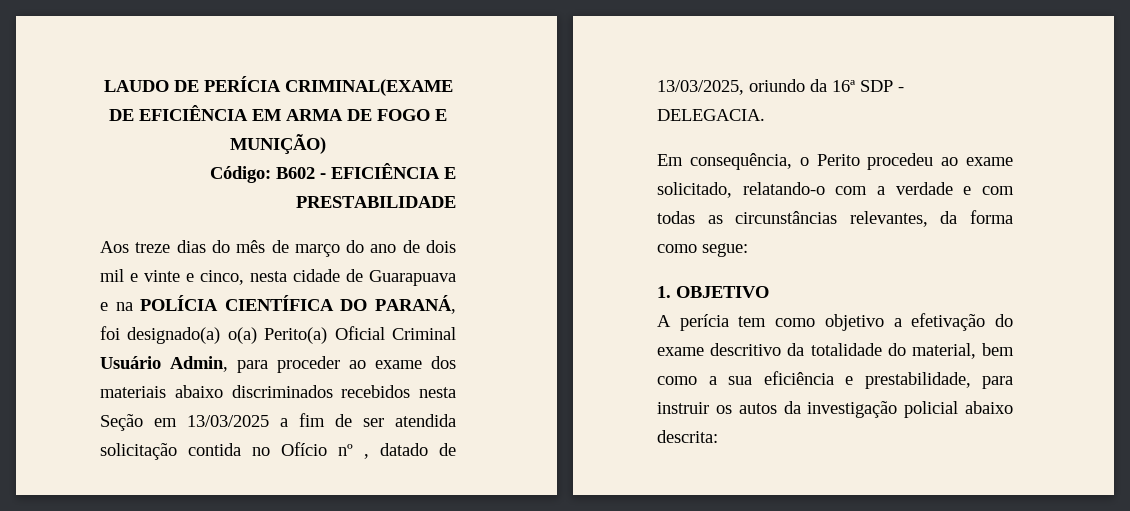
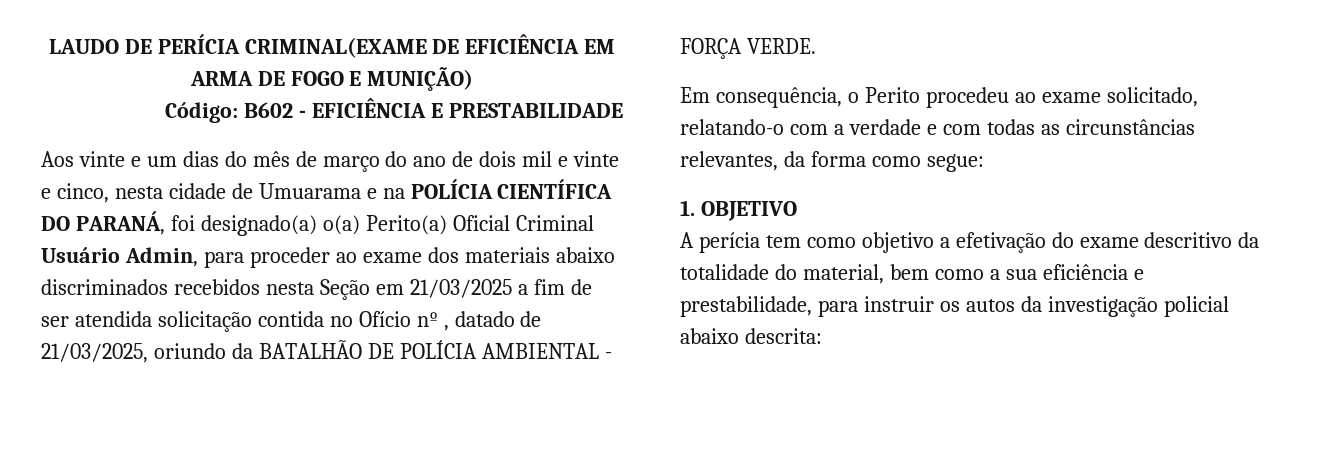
[135,242,171,253] treze -> [78,151,177,167] vinte e um
[369,270,456,286] Guarapuava -> [258,183,361,199] Umuarama
[187,415,269,427] 13/03/2025 -> [409,279,512,298] 21/03/2025
[657,80,744,95] 13/03/2025, -> [41,343,148,363] 21/03/2025,
[832,80,904,92] [657,109,765,121] 16ª SDP - DELEGACIA. -> [258,340,612,359] [680,38,816,59] BATALHÃO DE POLÍCIA AMBIENTAL - FORÇA VERDE.

